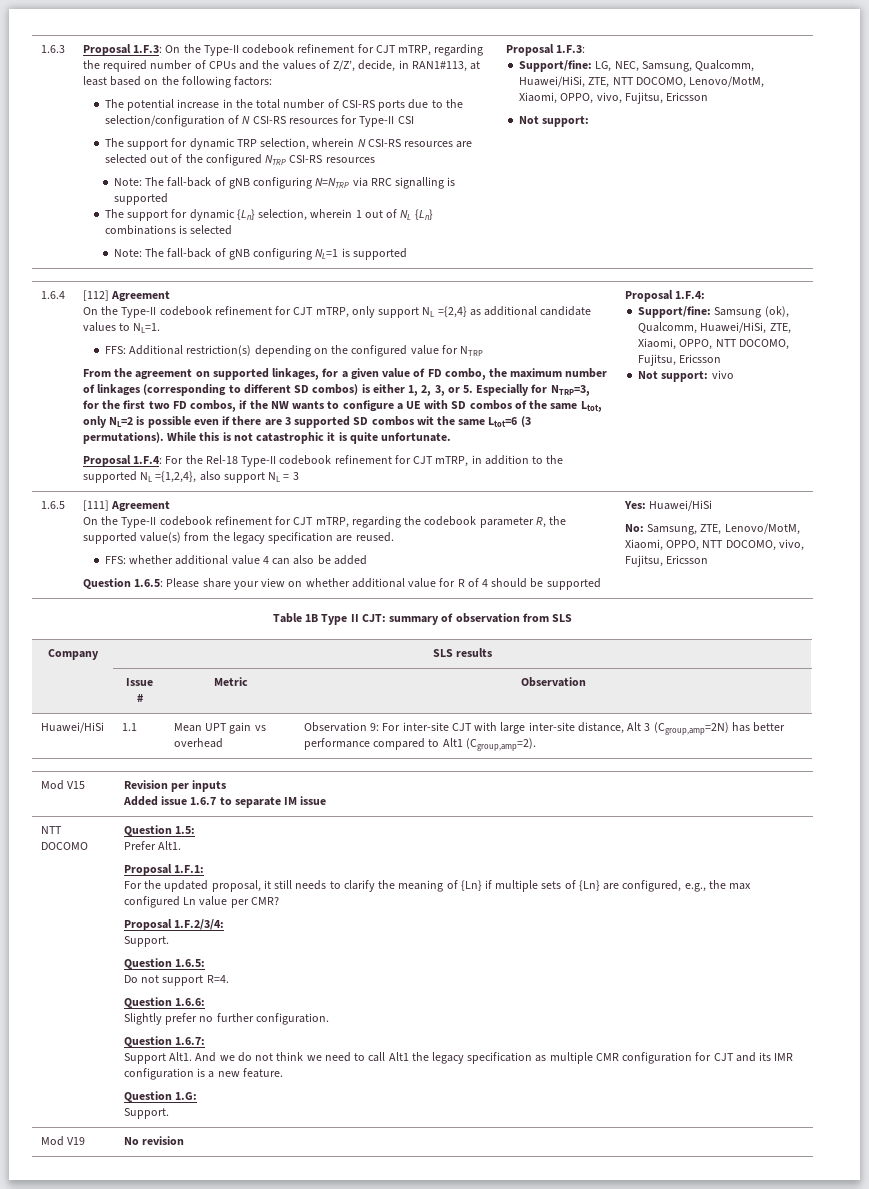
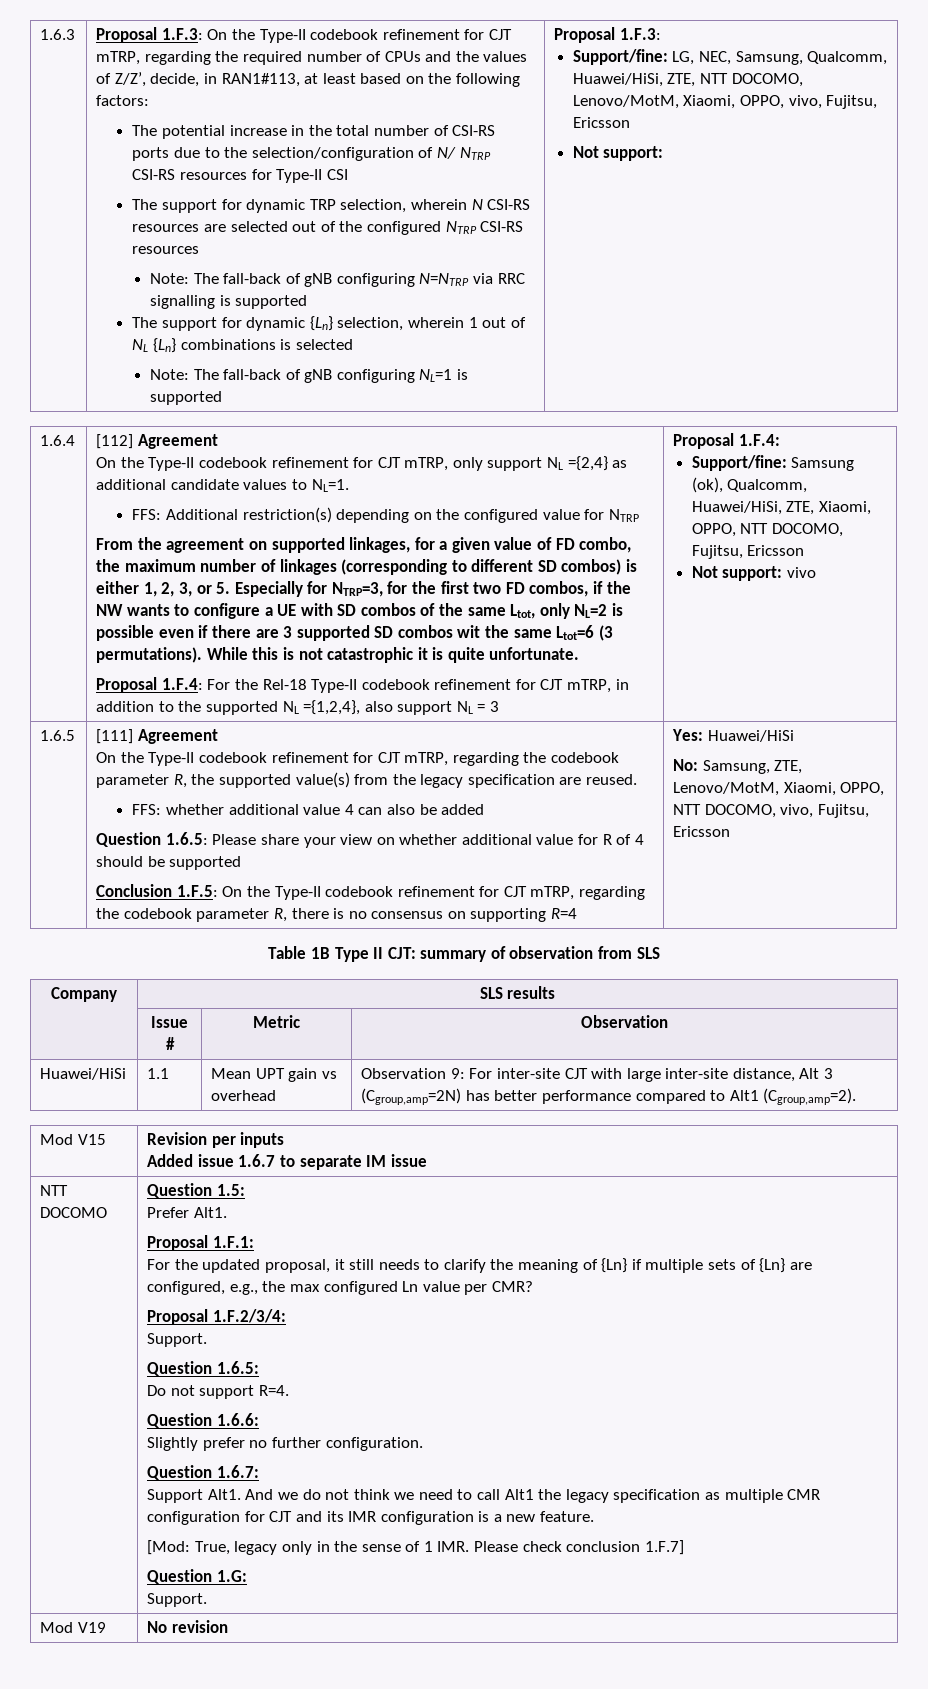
[242,116,251,124] N -> [436,147,491,160] N/ NTRP
(601, 584) none -> [96,884,646,900] [96,908,578,922] // Conclusion 1.F.5: On the Type-II codebook refinement for CJT mTRP, regarding the codebook parameter R, there is no consensus on supporting R=4
(283, 1073) none -> [147,1540,684,1555] // [Mod: True, legacy only in the sense of 1 IMR. Please check conclusion 1.F.7]

